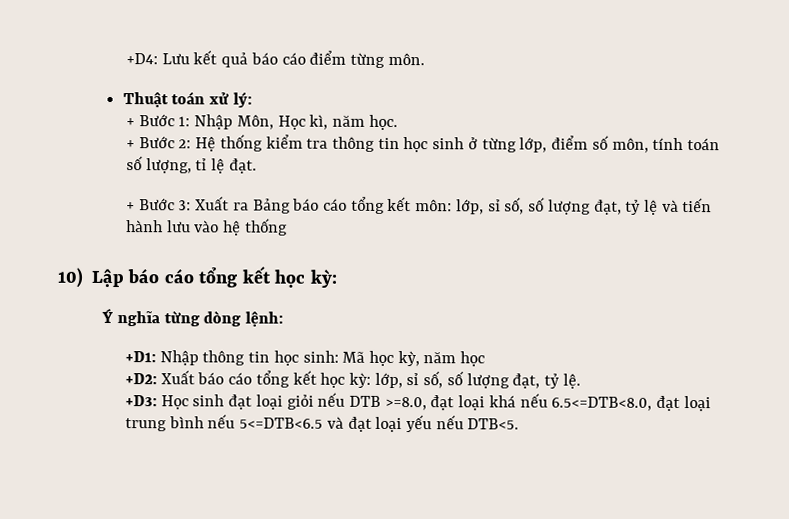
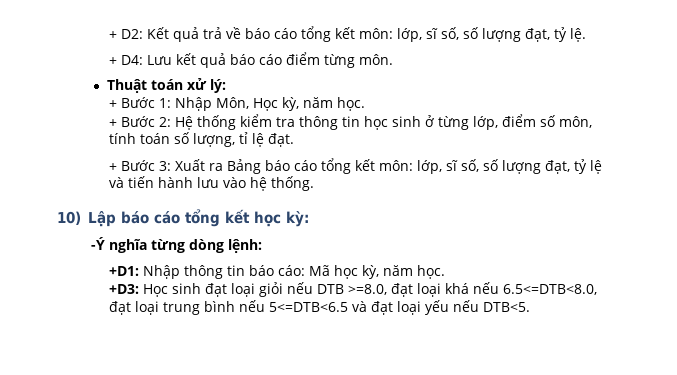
[125,53,158,65] +D4: -> [108,26,586,42] [108,55,143,65] + D2: Kết quả trả về báo cáo tổng kết môn: lớp, sĩ số, số lượng đạt, tỷ lệ. // + D4:
[309,114,329,130] kì, -> [281,97,299,111] kỳ,
[487,199,501,212] sỉ -> [445,160,458,171] sĩ
[244,218,288,236] thống -> [270,176,314,191] thống.
[101,307,114,324] Ý -> [91,237,106,250] -Ý
[273,350,339,366] học sinh: -> [248,265,305,276] báo cáo:
[460,351,486,367] [124,370,581,389] học // +D2: Xuất báo cáo tổng kết học kỳ: lớp, sỉ số, số lượng đạt, tỷ lệ. -> [416,265,445,279] học.

